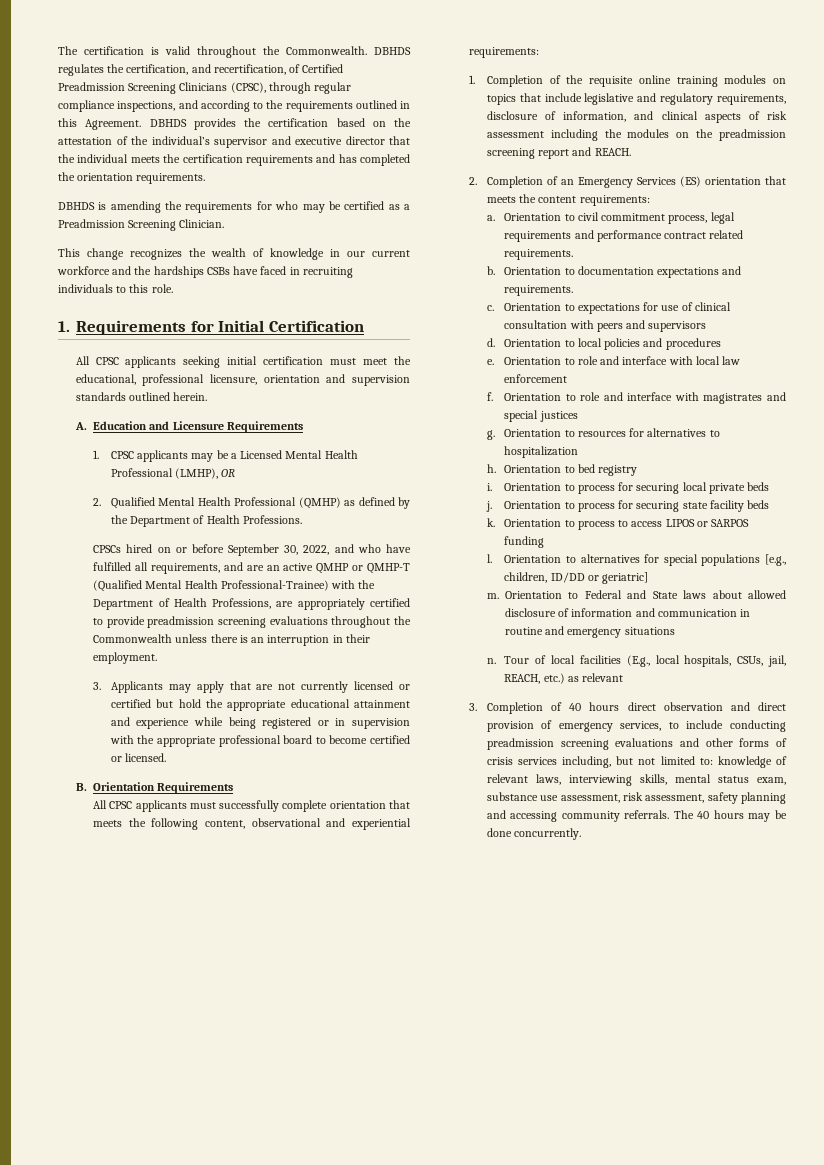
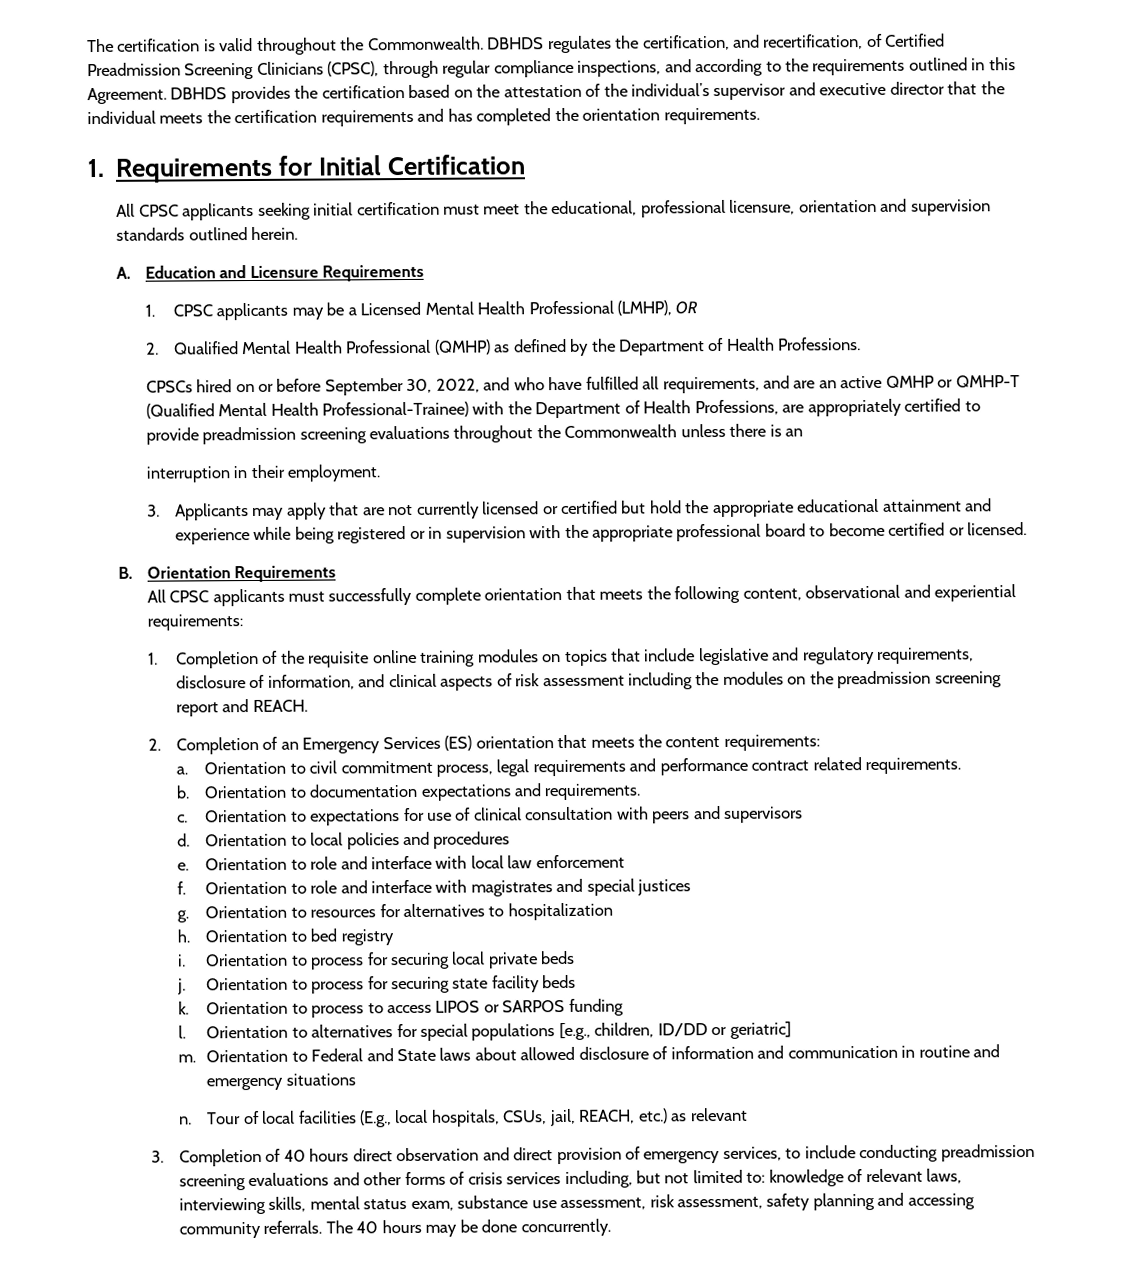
[58,201,411,213] [58,219,225,231] [58,248,410,260] [57,266,353,278] [58,284,173,293] // DBHDS is amending the requirements for who may be certified as a Preadmission Screening Clinician. // This change recognizes the wealth of knowledge in our current workforce and the hardships CSBs have faced in recruiting individuals to this role. -> (760, 116) none
(265, 640) none -> (804, 432) //

